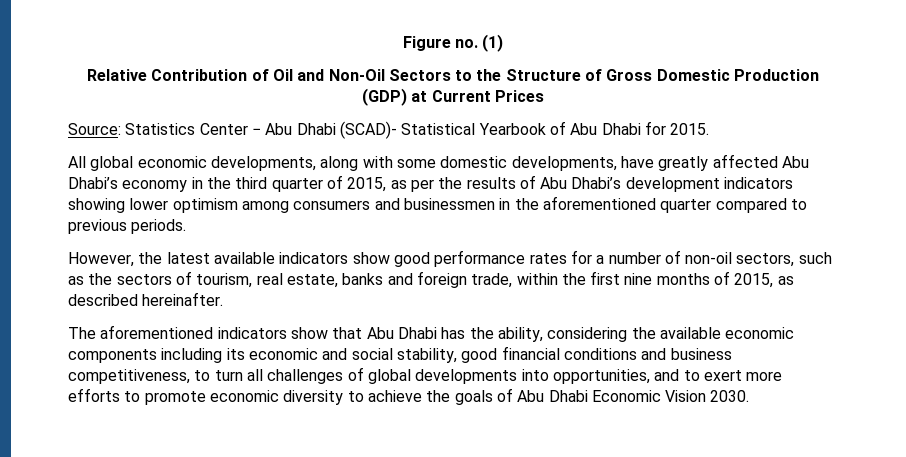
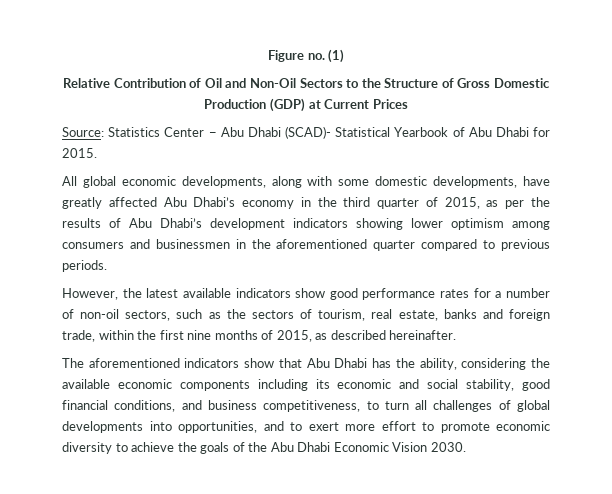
[563,348,637,360] conditions -> [114,400,176,412] conditions,
[68,388,120,402] efforts -> [381,421,416,431] effort
(513, 395) none -> [248,442,268,452] the

